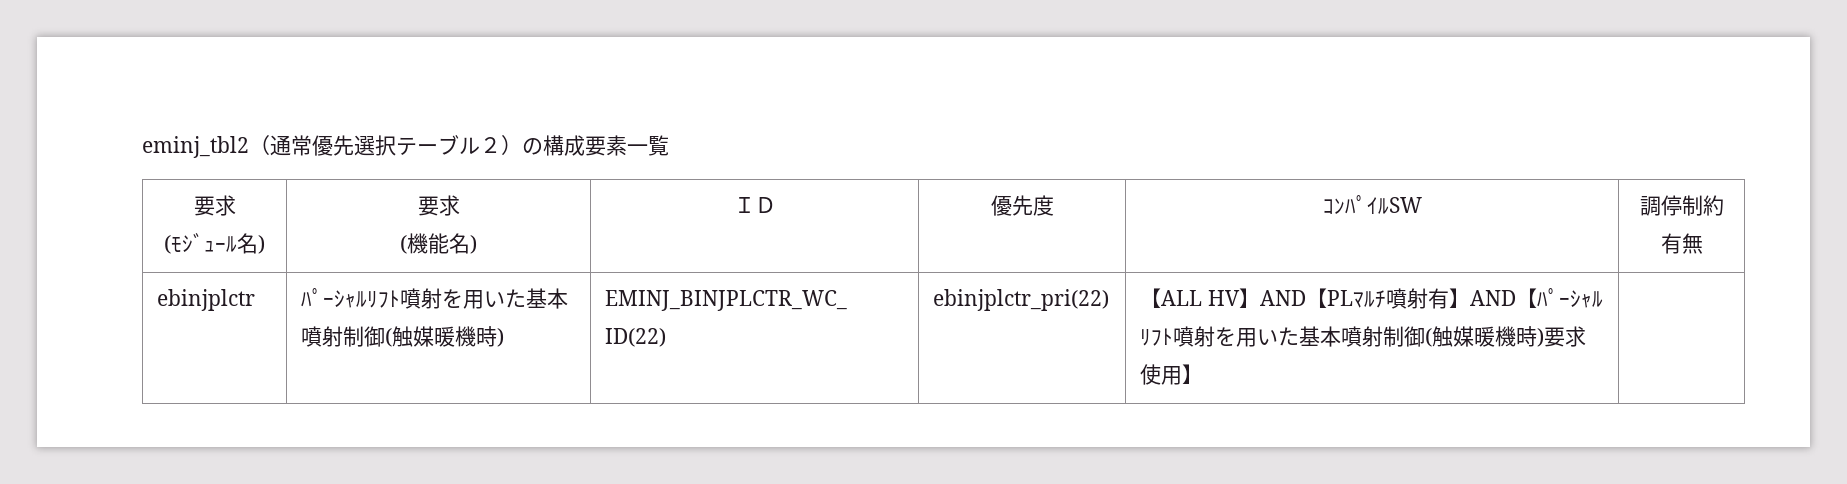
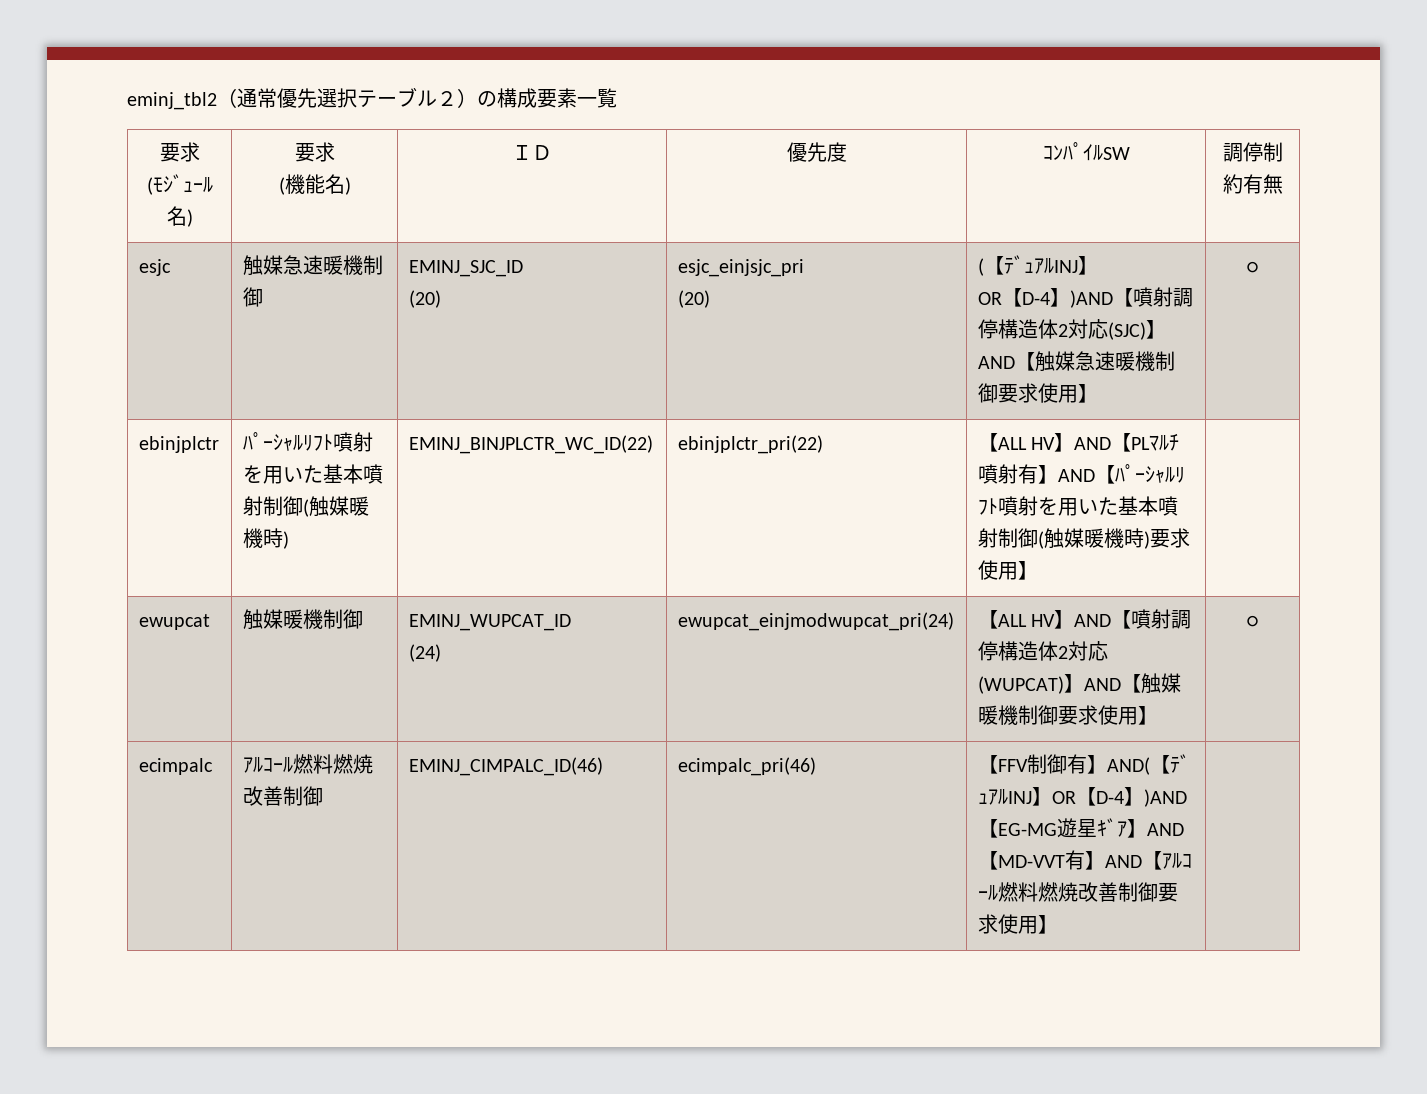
(1703, 243) none -> [138,259,171,276] [242,255,383,276] [242,287,263,307] [408,260,523,277] [408,290,441,308] [677,259,804,277] [677,290,710,308] [977,255,1098,276] [977,287,1193,308] [977,319,1166,340] [977,351,1175,372] [977,383,1098,403] [1247,261,1258,273] // esjc | 触媒急速暖機制御 | EMINJ_SJC_ID // (20) | esjc_einjsjc_pri // (20) | (【ﾃﾞｭｱﾙINJ】 // OR【D-4】)AND【噴射調停構造体2対応(SJC)】AND【触媒急速暖機制御要求使用】 | ○
(1204, 374) none -> [138,614,210,630] [242,609,363,630] [408,614,571,631] [408,644,441,662] [677,612,954,631] [977,609,1192,629] [977,641,1108,661] [977,673,1181,694] [977,705,1158,725] [1247,615,1258,627] [138,758,213,775] [242,754,373,774] [242,786,323,806] [408,757,603,776] [677,757,816,776] [977,754,1190,775] [977,787,1187,807] [977,818,1184,838] [977,850,1192,870] [977,882,1178,902] [977,914,1058,934] // ewupcat | 触媒暖機制御 | EMINJ_WUPCAT_ID // (24) | ewupcat_einjmodwupcat_pri(24) | 【ALL HV】AND【噴射調停構造体2対応(WUPCAT)】AND【触媒暖機制御要求使用】 | ○ // ecimpalc | ｱﾙｺｰﾙ燃料燃焼改善制御 | EMINJ_CIMPALC_ID(46) | ecimpalc_pri(46) | 【FFV制御有】AND(【ﾃﾞｭｱﾙINJ】OR【D-4】)AND【EG-MG遊星ｷﾞｱ】AND【MD-VVT有】AND【ｱﾙｺｰﾙ燃料燃焼改善制御要求使用】 |

